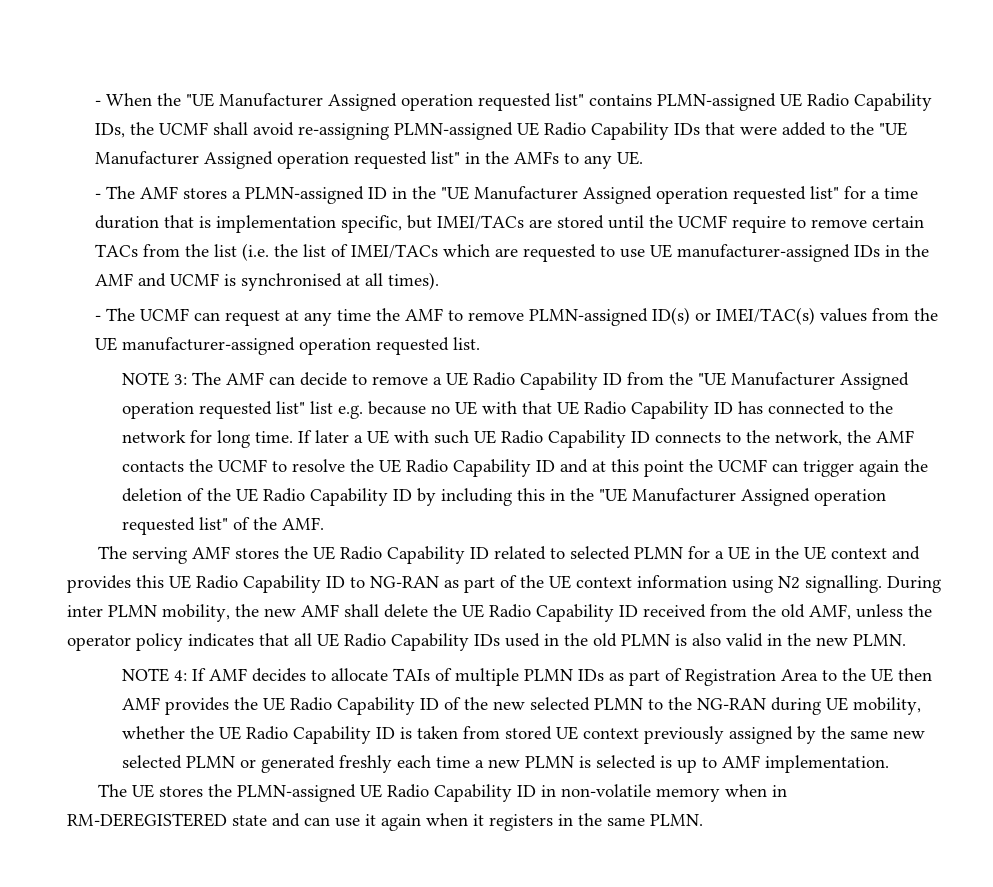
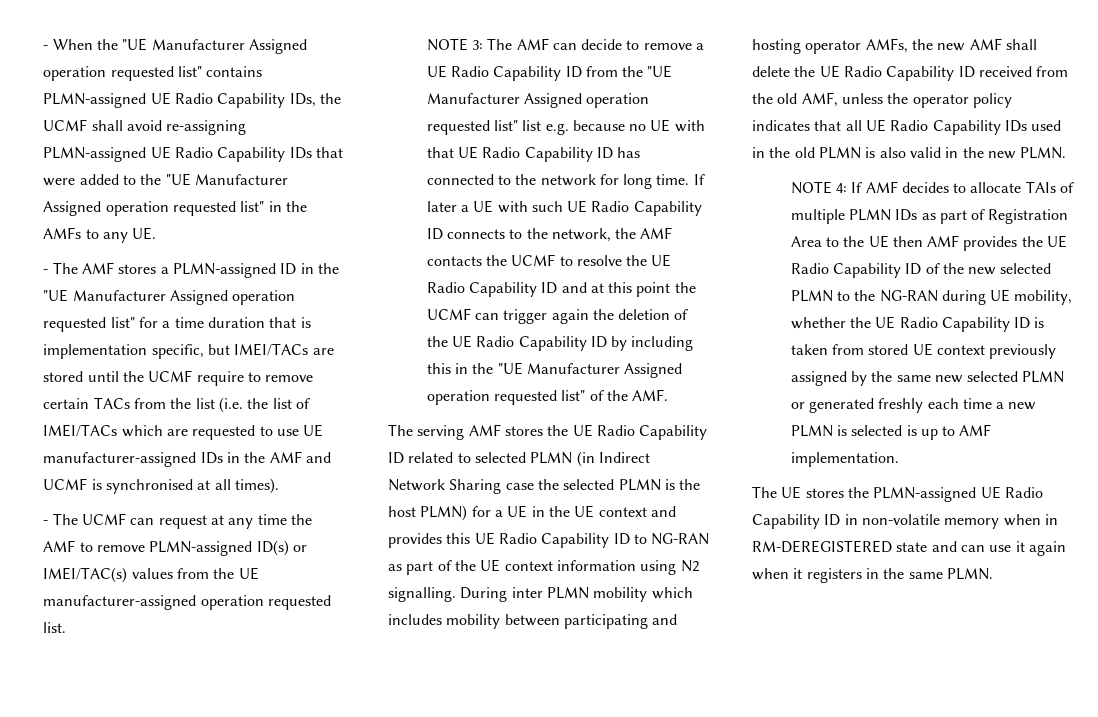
(684, 553) none -> [576,451,650,467] [388,479,701,494] [388,505,468,521] (in Indirect Network Sharing case the selected PLMN is the host PLMN)
[162,604,230,622] mobility, -> [593,587,693,602] [388,614,678,629] [752,38,908,54] mobility which includes mobility between participating and hosting operator AMFs,

